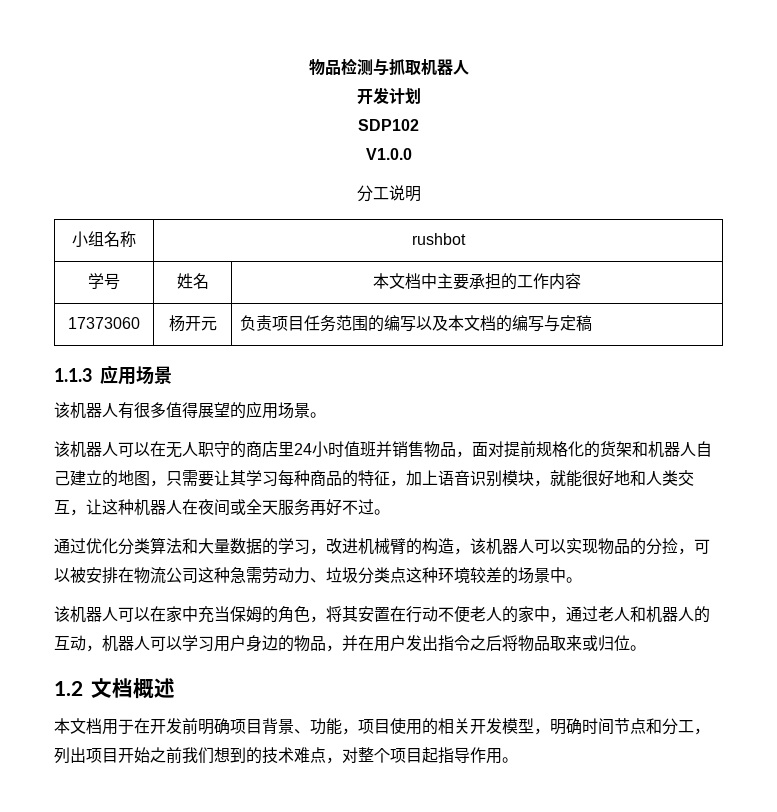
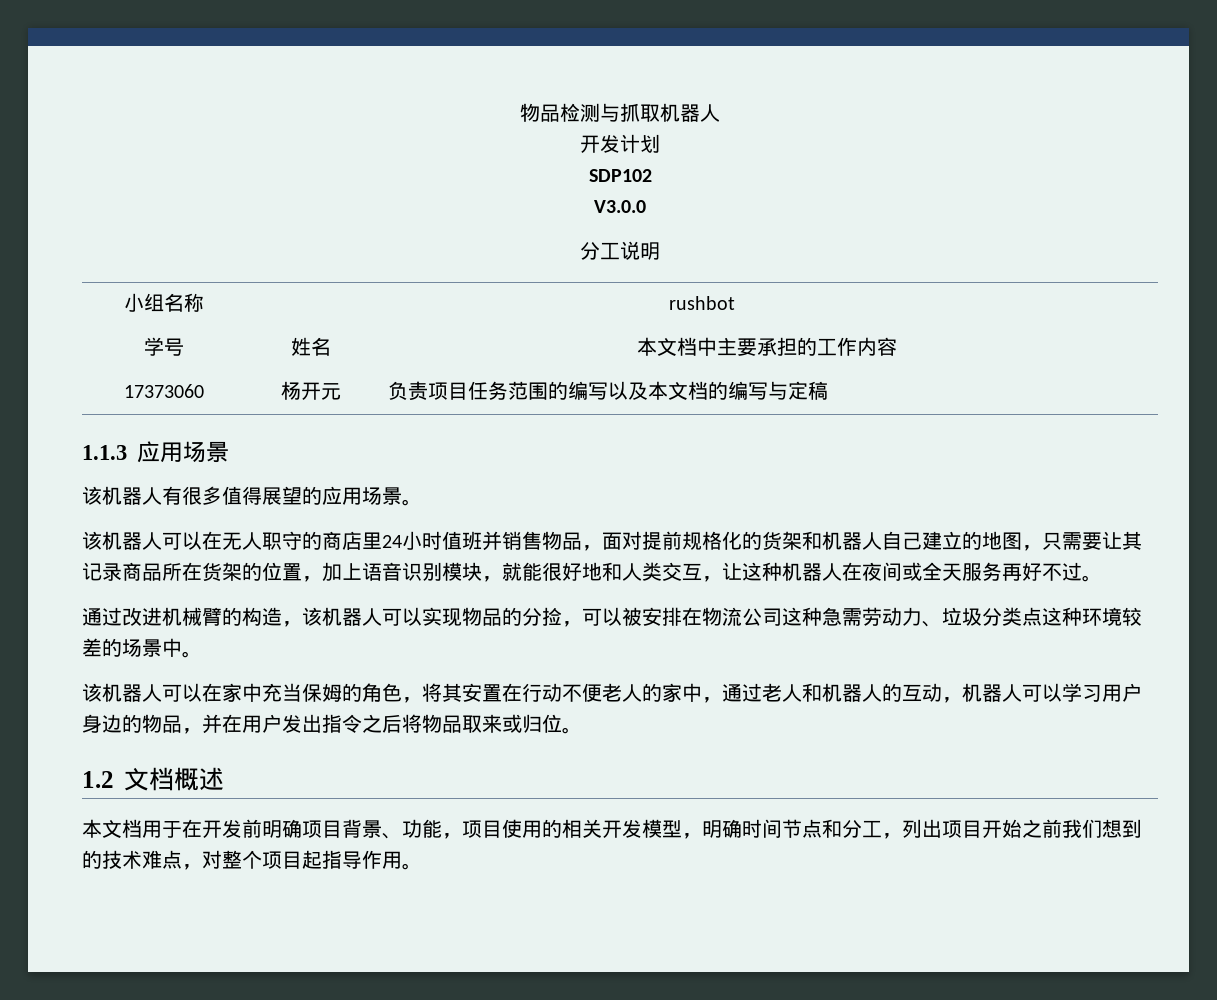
[365,148,412,160] V1.0.0 -> [594,200,646,213] V3.0.0
[246,470,390,487] 学习每种商品的特征 -> [82,562,302,582] 记录商品所在货架的位置
[86,537,326,555] 优化分类算法和大量数据的学习， -> (122, 616) none

